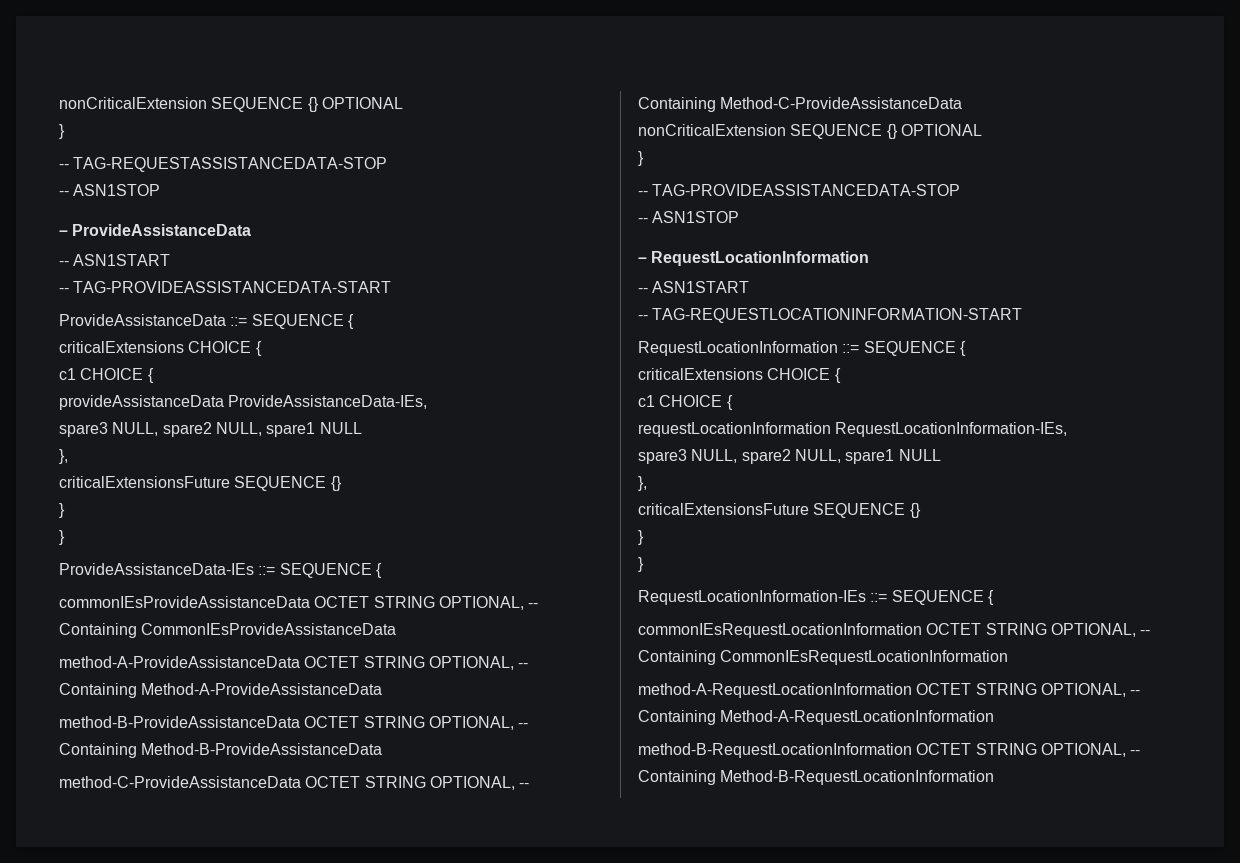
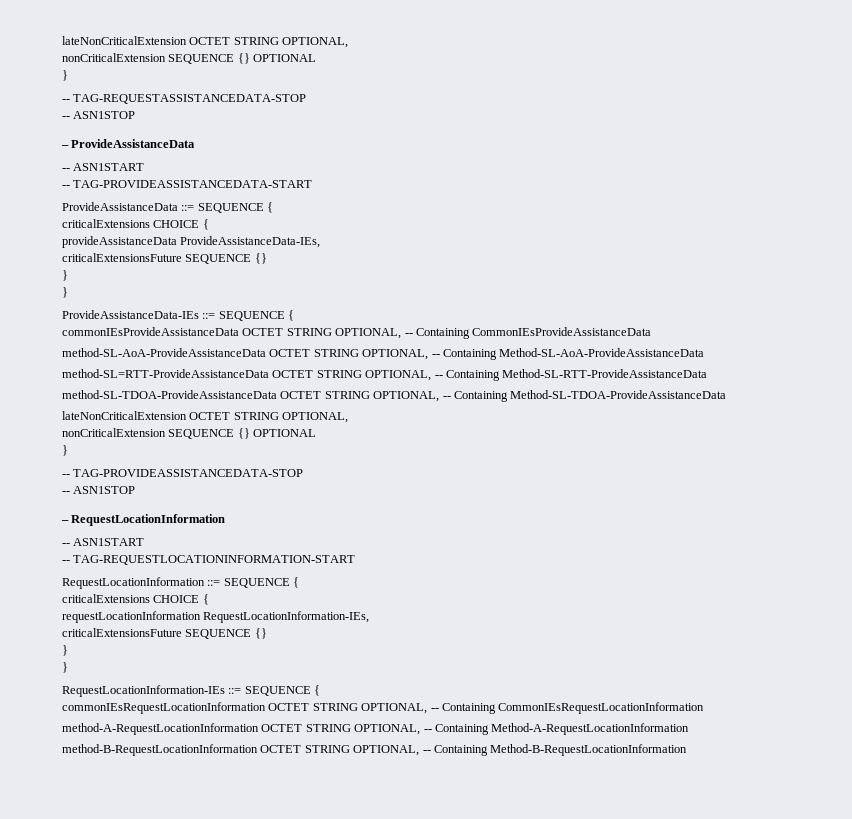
(59, 103) none -> [62,36,349,48] lateNonCriticalExtension OCTET STRING OPTIONAL, //
[59,368,154,383] // c1 CHOICE { -> (209, 224) none
[59,422,362,437] [59,449,68,464] // spare3 NULL, spare2 NULL, spare1 NULL // }, -> (321, 242) none
[59,656,529,670] [59,683,383,698] [59,716,529,730] [59,743,383,758] [59,776,530,790] [638,97,963,112] method-A-ProvideAssistanceData OCTET STRING OPTIONAL, -- Containing Method-A-ProvideAssistanceData // method-B-ProvideAssistanceData OCTET STRING OPTIONAL, -- Containing Method-B-ProvideAssistanceData // method-C-ProvideAssistanceData OCTET STRING OPTIONAL, -- Containing Method-C-ProvideAssistanceData -> [62,348,705,360] [62,369,708,381] [62,390,727,402] [62,411,349,423] method-SL-AoA-ProvideAssistanceData OCTET STRING OPTIONAL, -- Containing Method-SL-AoA-ProvideAssistanceData // method-SL=RTT-ProvideAssistanceData OCTET STRING OPTIONAL, -- Containing Method-SL-RTT-ProvideAssistanceData // method-SL-TDOA-ProvideAssistanceData OCTET STRING OPTIONAL, -- Containing Method-SL-TDOA-ProvideAssistanceData // lateNonCriticalExtension OCTET STRING OPTIONAL,
[638,395,733,410] // c1 CHOICE { -> (209, 599) none
[638,449,941,464] [638,476,647,491] // spare3 NULL, spare2 NULL, spare1 NULL // }, -> (370, 617) none

